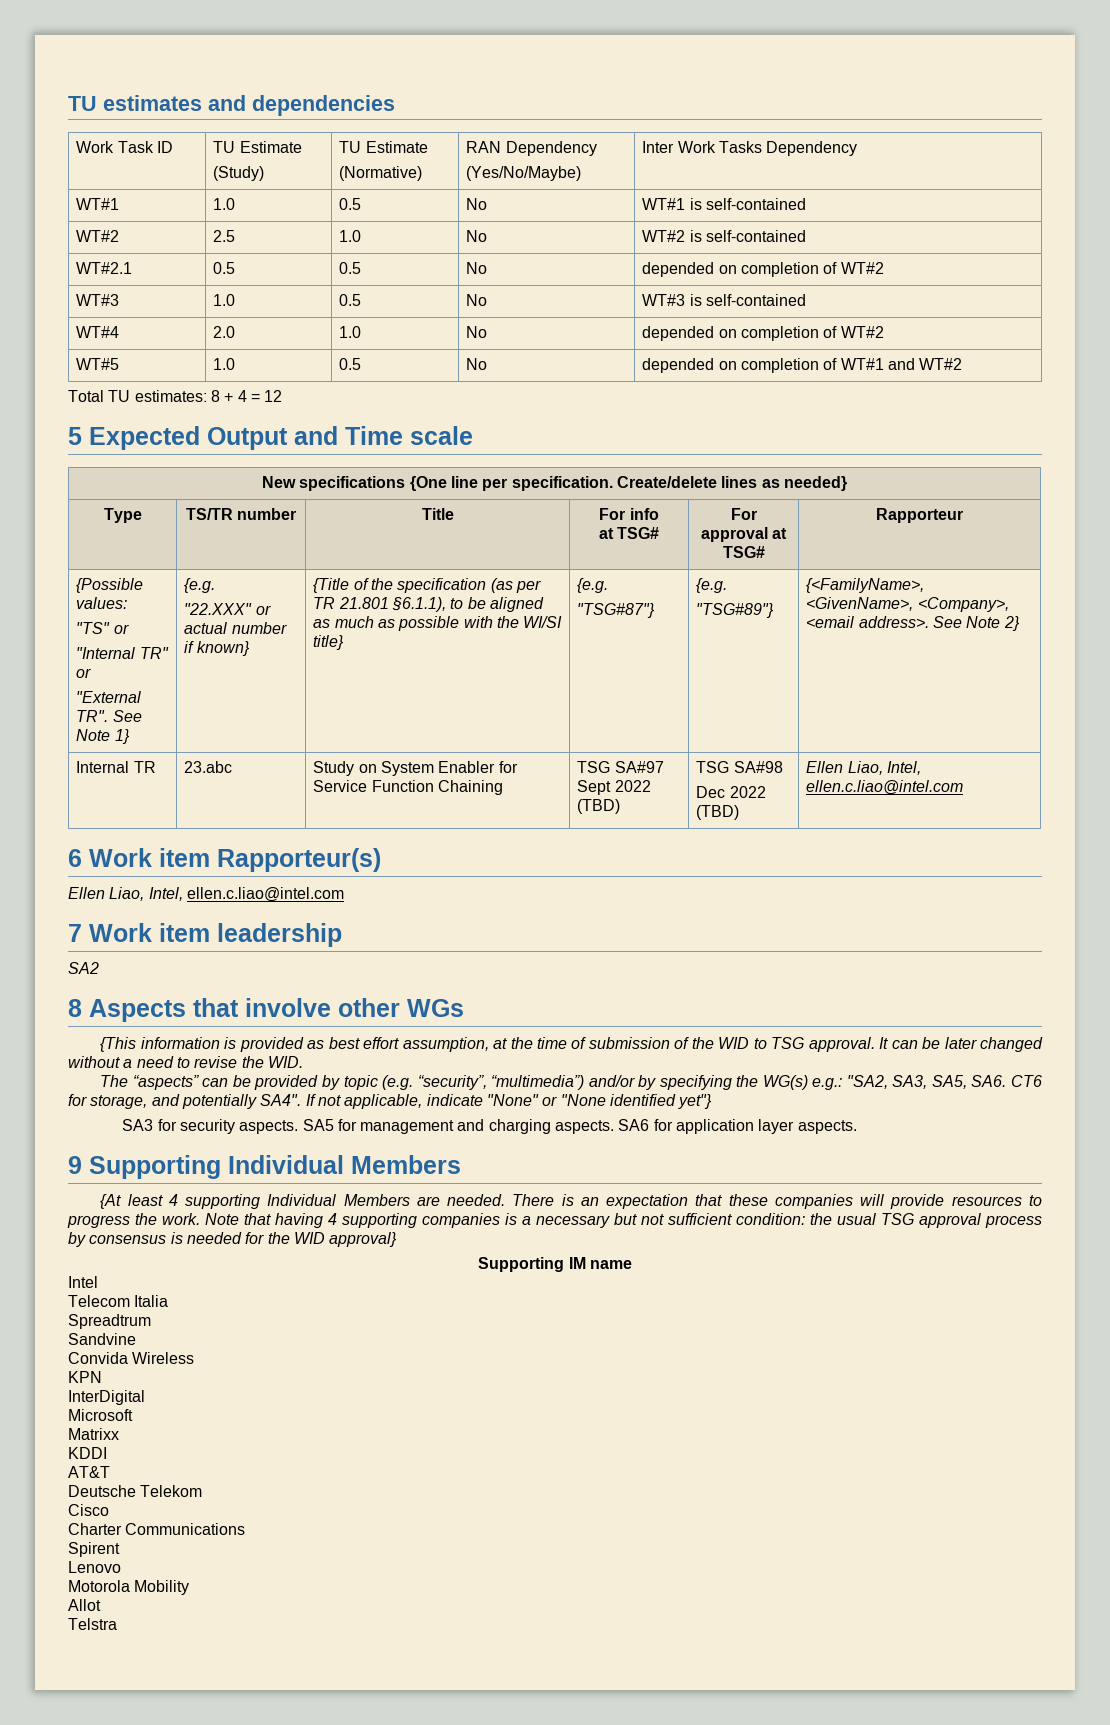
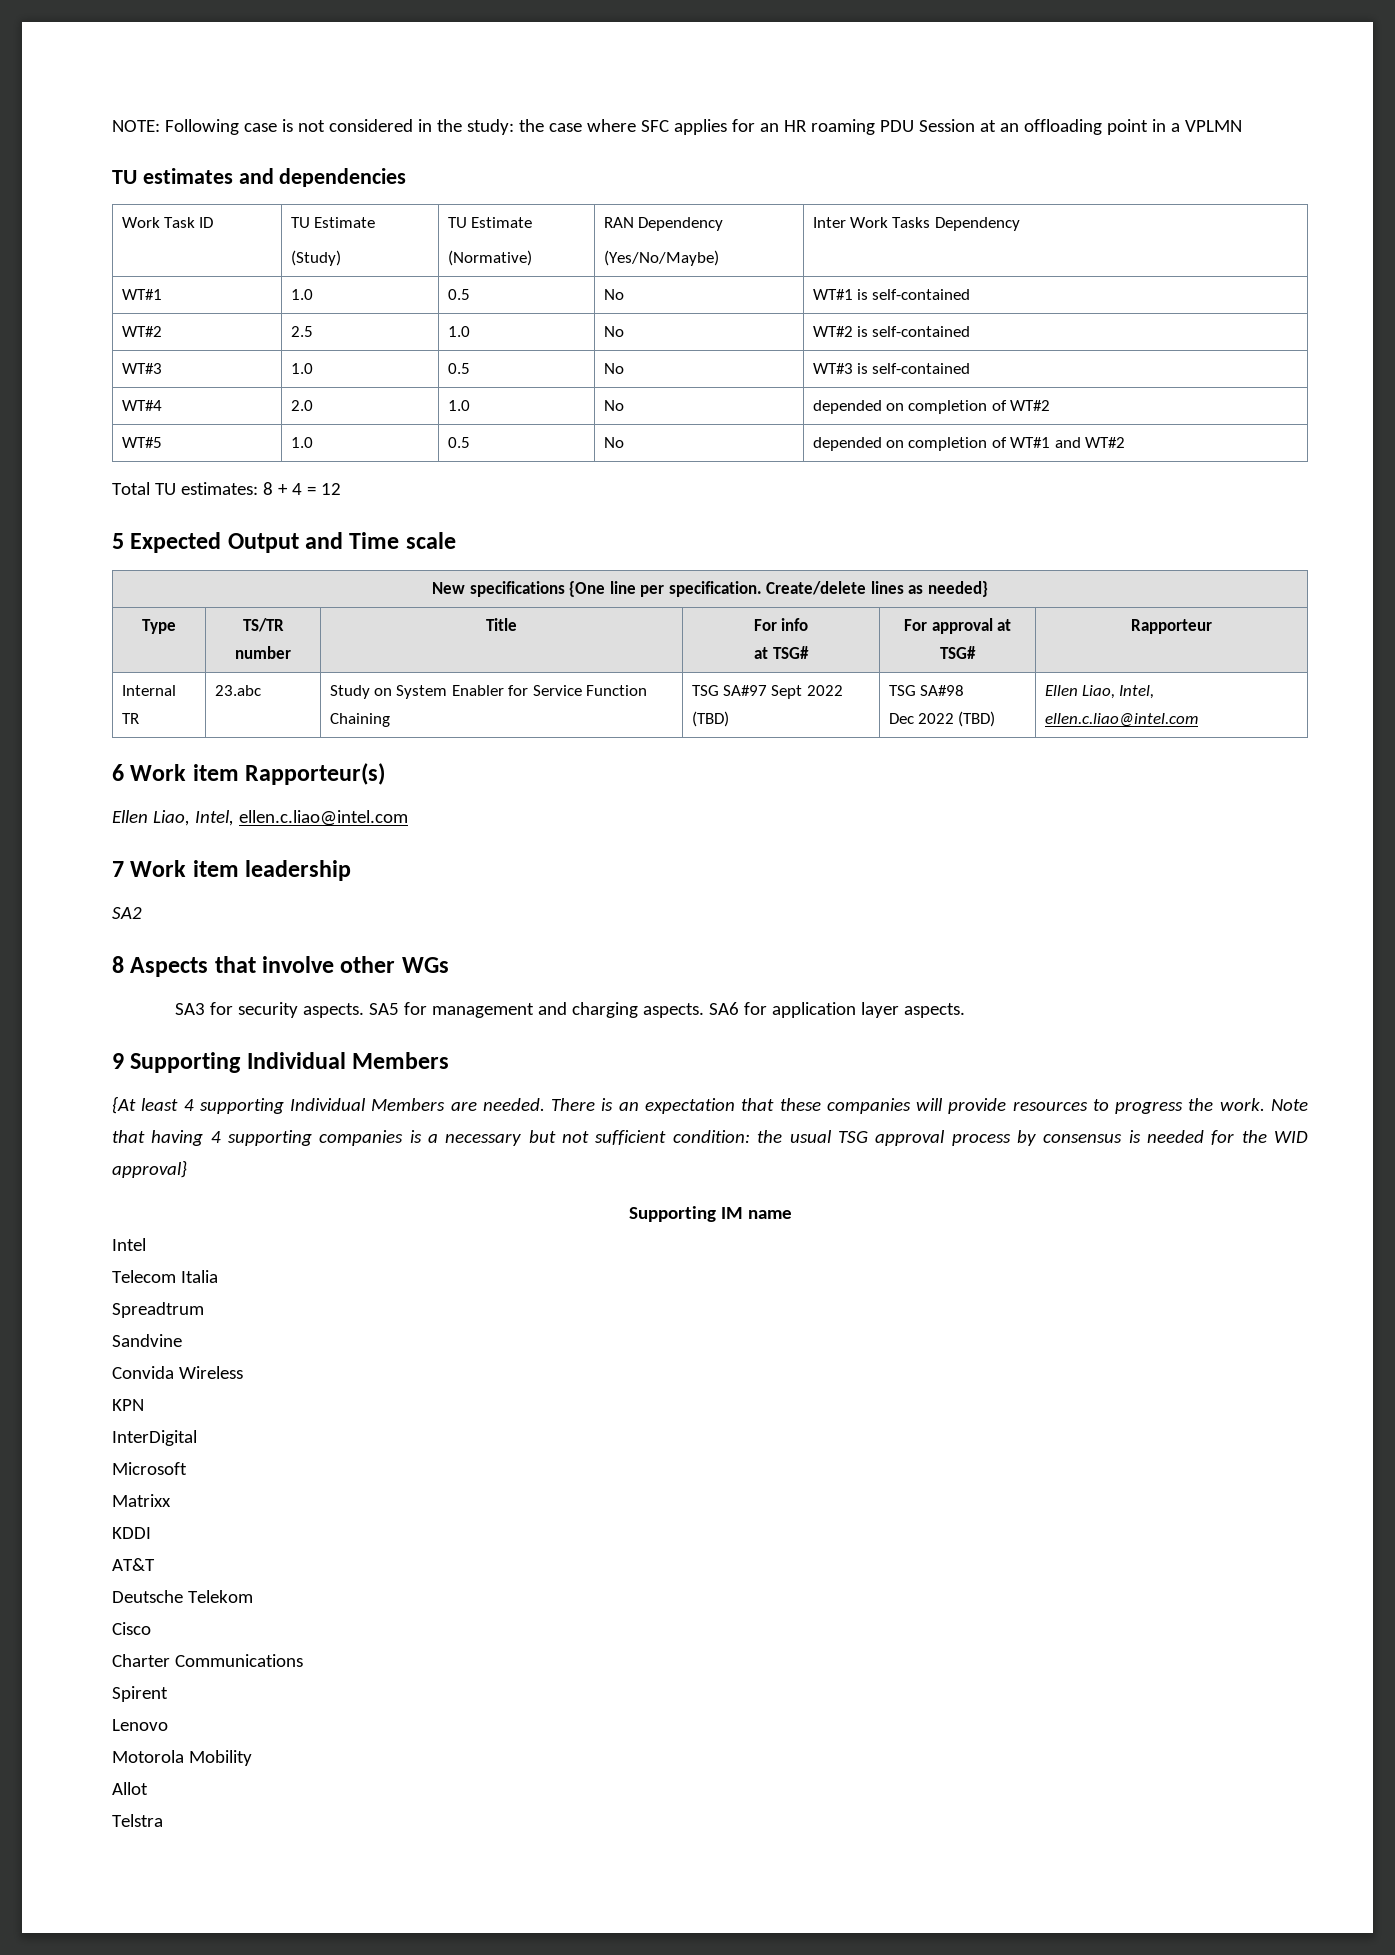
(68, 103) none -> [112,119,1242,135] NOTE: Following case is not considered in the study: the case where SFC applies for an HR roaming PDU Session at an offloading point in a VPLMN //
[76,262,133,274] [213,262,236,274] [339,262,362,274] [466,262,488,274] [642,262,884,277] // WT#2.1 | 0.5 | 0.5 | No | depended on completion of WT#2 -> (971, 331) none
[76,578,144,593] [76,597,128,609] [76,622,129,634] [76,647,169,659] [76,668,92,678] [76,691,142,703] [76,710,142,722] [76,729,130,744] [184,578,216,593] [184,603,271,615] [184,622,287,634] [184,641,250,656] [313,578,541,593] [313,597,544,612] [313,616,563,631] [313,635,345,650] [577,578,609,593] [577,603,656,618] [696,578,728,593] [696,603,775,618] [806,578,925,593] [806,597,1009,612] [806,616,1020,631] // {Possible values: // "TS" or // "Internal TR" or // "External TR". See Note 1} | {e.g. // "22.XXX" or actual number if known} | {Title of the specification (as per TR 21.801 §6.1.1), to be aligned as much as possible with the WI/SI title} | {e.g. // "TSG#87"} | {e.g. // "TSG#89"} | {<FamilyName>, <GivenName>, <Company>, <email address>. See Note 2} -> (1212, 626) none
[100,1037,1043,1052] [68,1056,303,1068] [100,1075,1042,1090] [68,1094,713,1109] // {This information is provided as best effort assumption, at the time of submission of the WID to TSG approval. It can be later changed without a need to revise the WID. // The “aspects” can be provided by topic (e.g. “security”, “multimedia”) and/or by specifying the WG(s) e.g.: "SA2, SA3, SA5, SA6. CT6 for storage, and potentially SA4". If not applicable, indicate "None" or "None identified yet"} -> (449, 965) none

